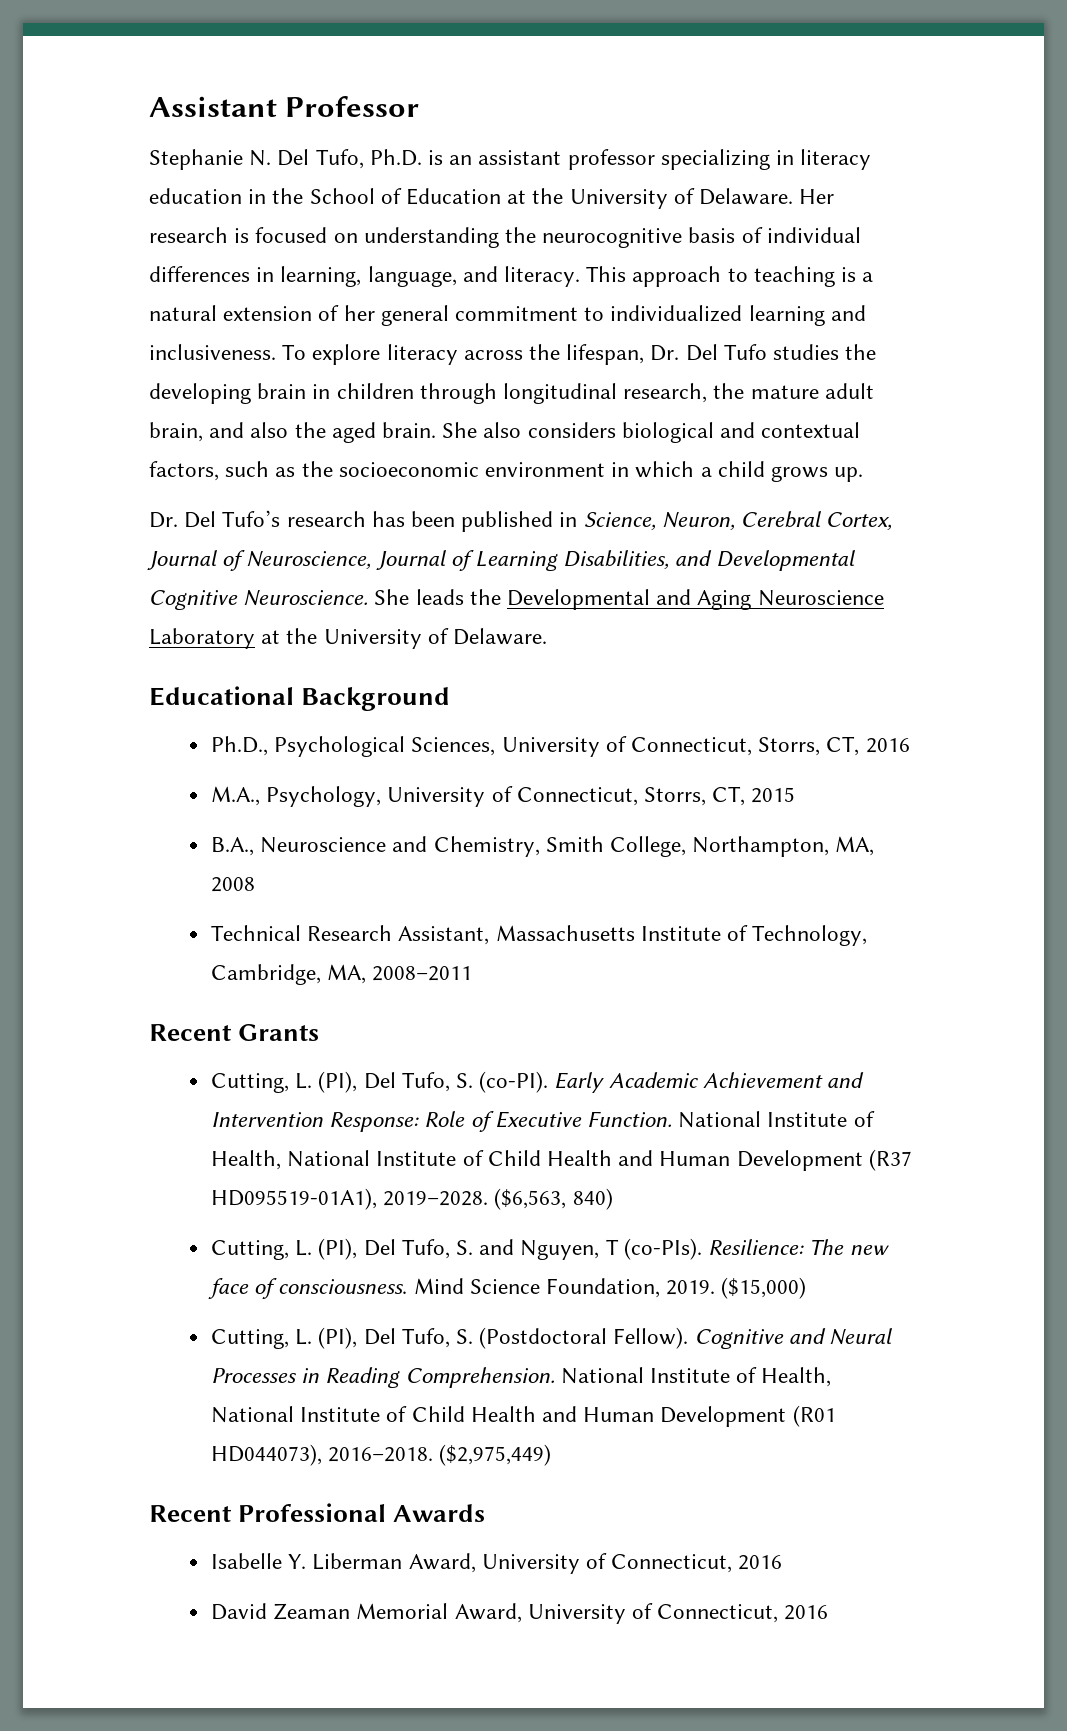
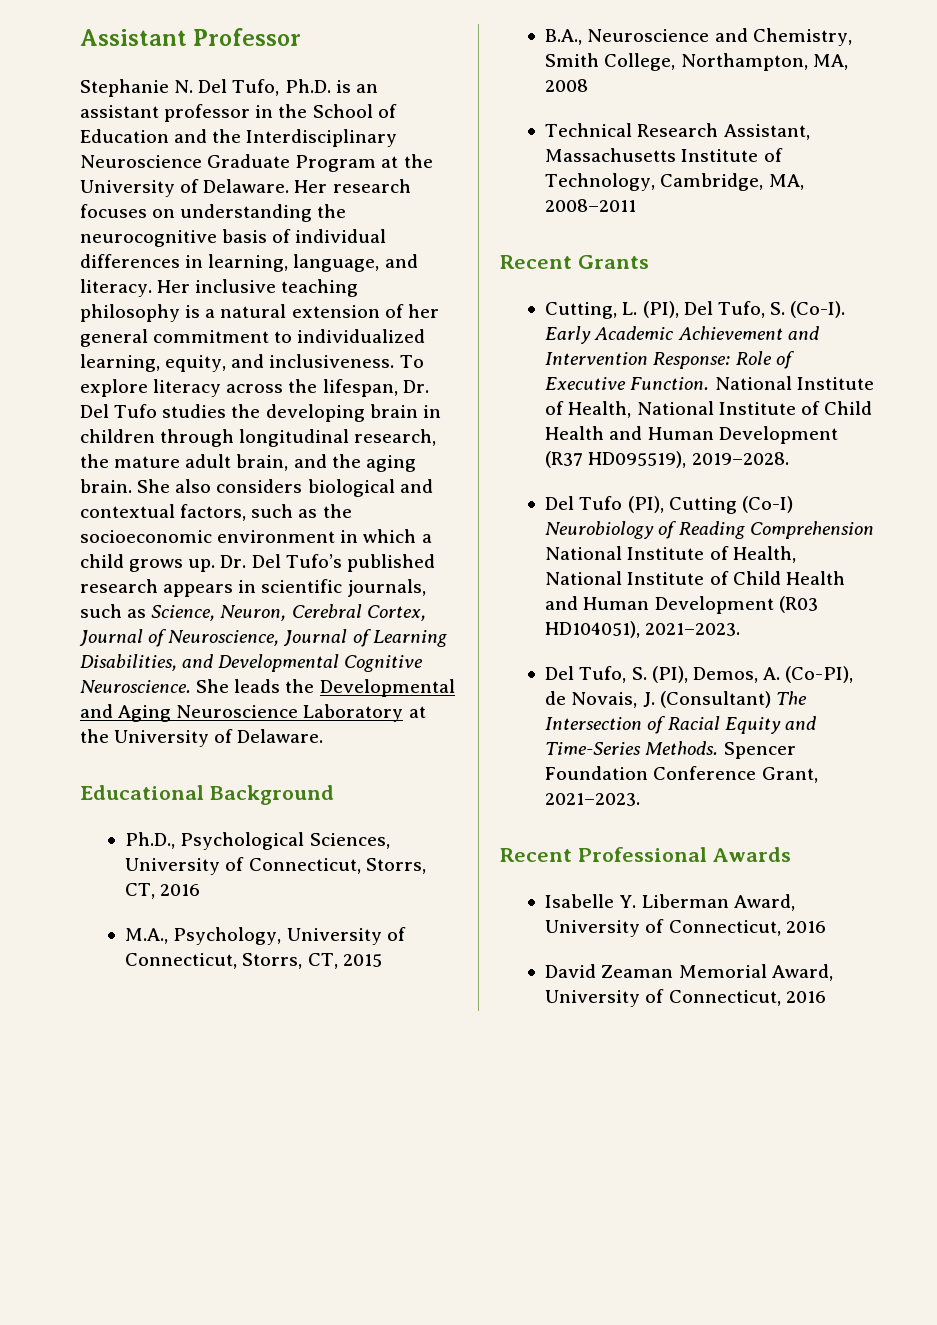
[660,149,872,170] [149,188,242,204] specializing in literacy education -> (251, 113) none
(502, 196) none -> [174,129,398,147] [80,154,377,172] and the Interdisciplinary Neuroscience Graduate Program
[234,227,328,243] is focused -> [80,204,147,218] focuses
[586,266,835,287] This approach to teaching -> [157,279,359,297] [80,304,180,322] Her inclusive teaching philosophy
[748,305,825,326] learning -> [80,354,227,372] learning, equity,
[250,422,376,443] also the aged -> [331,454,416,472] the aging
(864, 474) // -> (216, 565) none
[286,511,578,532] research has been published in -> [346,554,435,572] [80,579,426,597] [80,604,147,618] published research appears in scientific journals, such as
[479,1071,549,1093] (co-PI). -> [790,301,846,318] (Co-I).
[211,1188,378,1210] HD095519-01A1), -> [588,451,687,468] HD095519),
[494,1188,613,1210] [211,1238,889,1260] [208,1277,807,1299] [211,1327,894,1349] [211,1367,555,1388] ($6,563, 840) // Cutting, L. (PI), Del Tufo, S. and Nguyen, T (co-PIs). Resilience: The new face of consciousness. Mind Science Foundation, 2019. ($15,000) // Cutting, L. (PI), Del Tufo, S. (Postdoctoral Fellow). Cognitive and Neural Processes in Reading Comprehension. -> [545,496,793,514] [545,521,874,539] // Del Tufo (PI), Cutting (Co-I) Neurobiology of Reading Comprehension
[792,1405,836,1427] [211,1444,552,1466] (R01 HD044073), 2016–2018. ($2,975,449) -> [778,596,818,613] [545,621,741,638] [545,666,854,683] [545,691,807,708] [545,716,816,734] [545,741,796,759] [545,766,818,783] [545,793,641,806] (R03 HD104051), 2021–2023. // Del Tufo, S. (PI), Demos, A. (Co-PI), de Novais, J. (Consultant) The Intersection of Racial Equity and Time-Series Methods. Spencer Foundation Conference Grant, 2021–2023.

